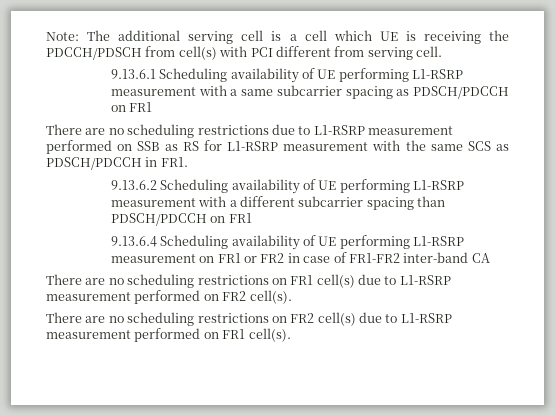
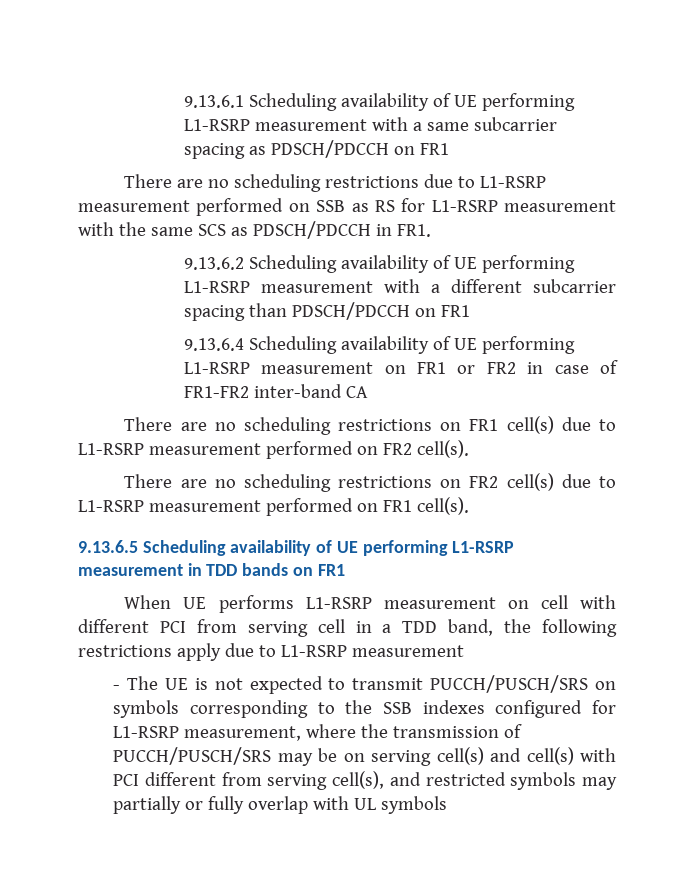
[46,30,509,44] [46,46,442,60] Note: The additional serving cell is a cell which UE is receiving the PDCCH/PDSCH from cell(s) with PCI different from serving cell. // -> (183, 101) none
(291, 335) none -> [78,540,515,556] [78,563,345,576] [124,595,616,613] [78,619,617,637] [78,643,464,661] [113,675,616,694] [113,700,616,718] [113,724,523,741] [113,747,617,766] [113,771,618,790] [113,796,448,814] // 9.13.6.5 Scheduling availability of UE performing L1-RSRP measurement in TDD bands on FR1 // When UE performs L1-RSRP measurement on cell with different PCI from serving cell in a TDD band, the following restrictions apply due to L1-RSRP measurement // - The UE is not expected to transmit PUCCH/PUSCH/SRS on symbols corresponding to the SSB indexes configured for L1-RSRP measurement, where the transmission of PUCCH/PUSCH/SRS may be on serving cell(s) and cell(s) with PCI different from serving cell(s), and restricted symbols may partially or fully overlap with UL symbols

